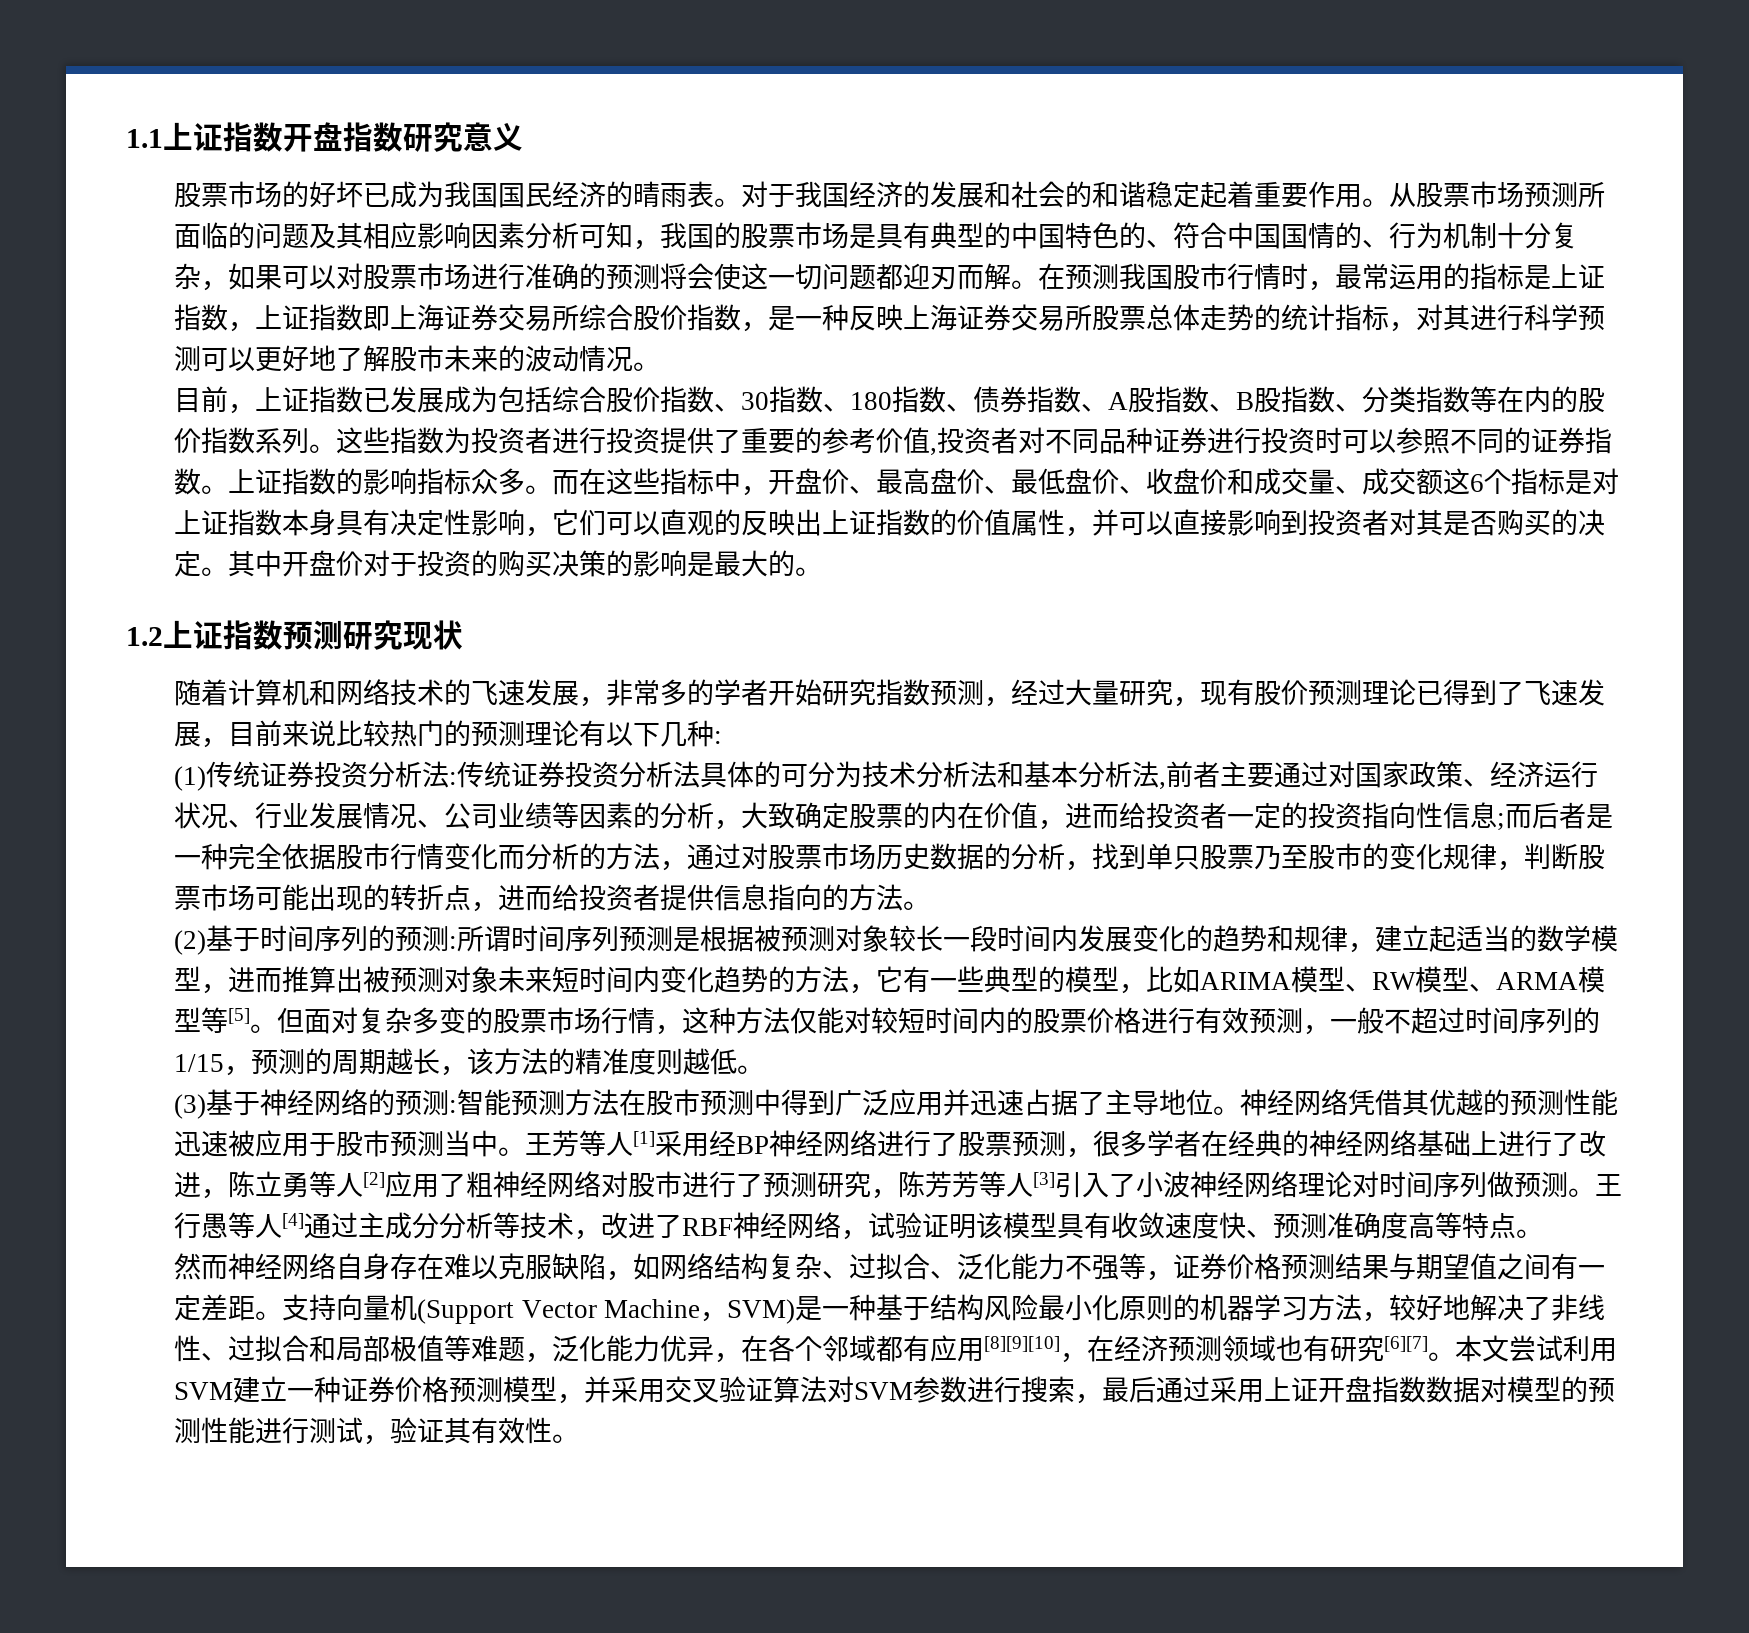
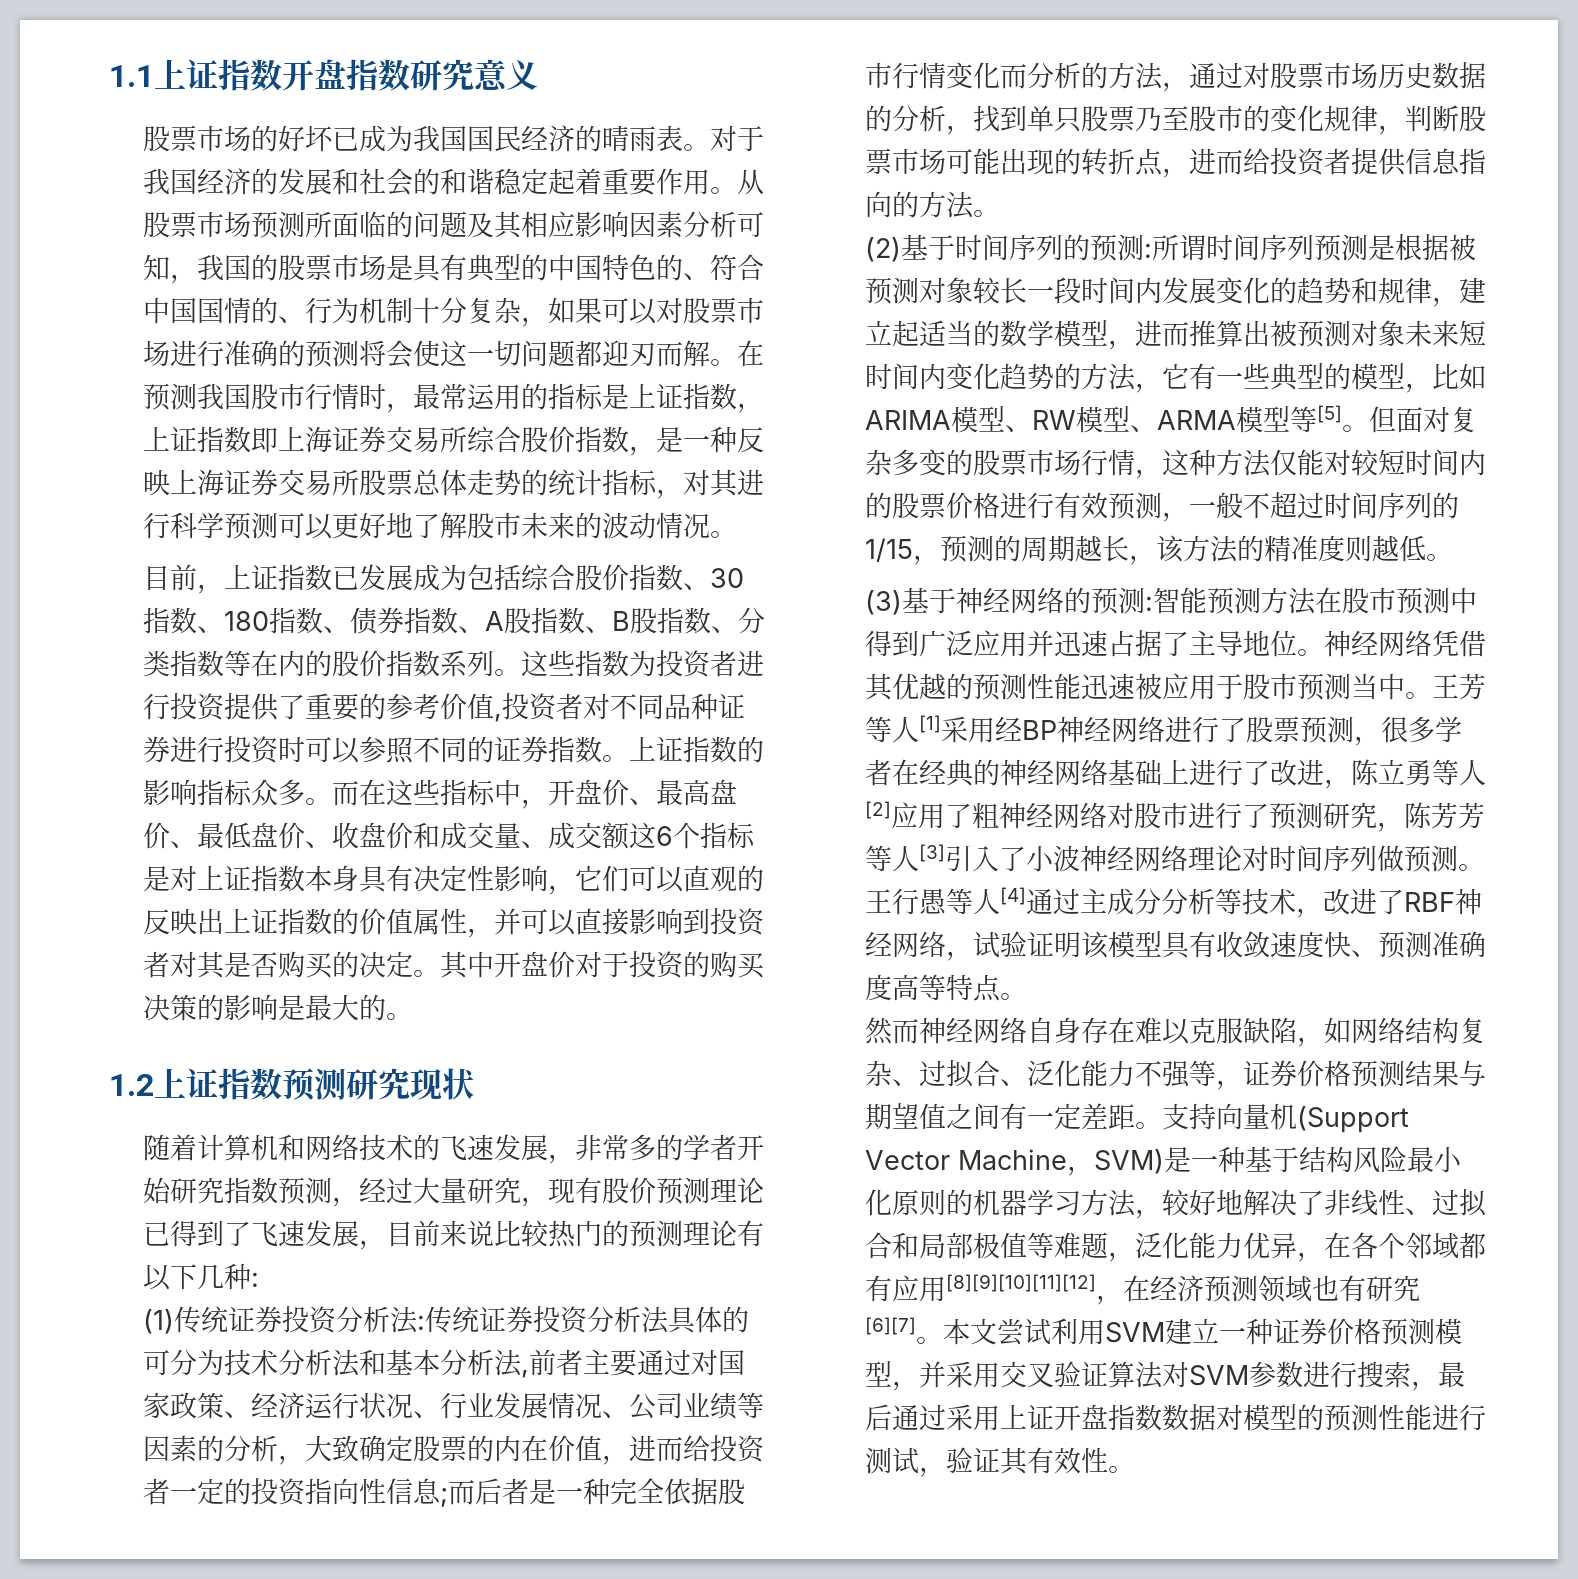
[984,1336,1061,1352] [8][9][10] -> [946,1274,1097,1292] [8][9][10][11][12]

